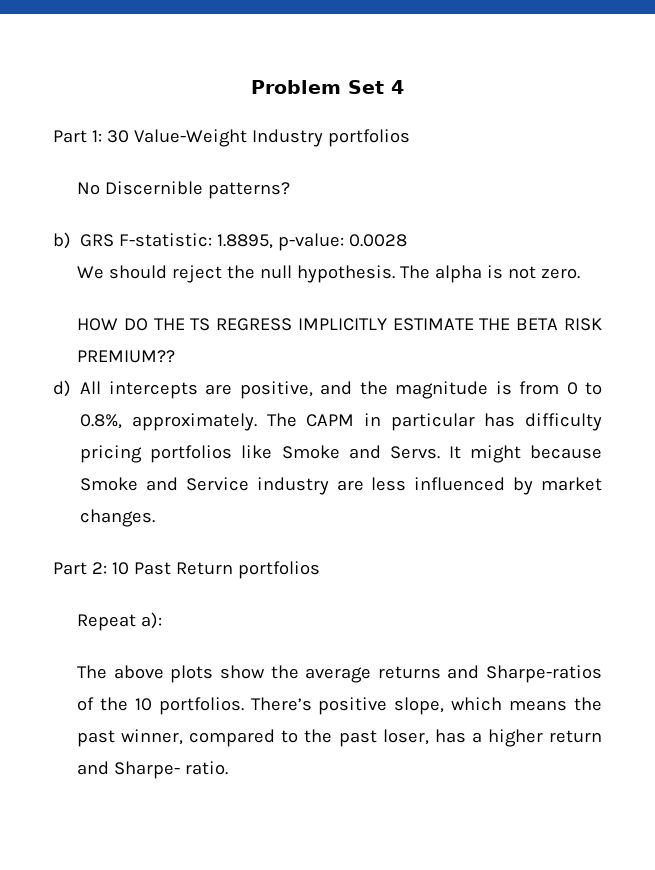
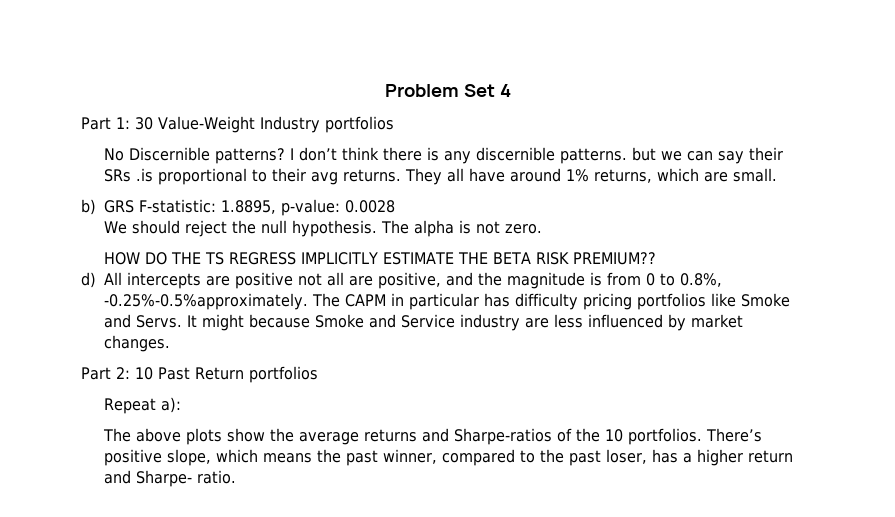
(291, 190) none -> [290,147,784,164] [104,168,778,185] I don’t think there is any discernible patterns. but we can say their SRs .is proportional to their avg returns. They all have around 1% returns, which are small.
(233, 389) none -> [235,272,374,289] positive not all are
[131,413,257,431] approximately. -> [104,293,309,310] -0.25%-0.5%approximately.

